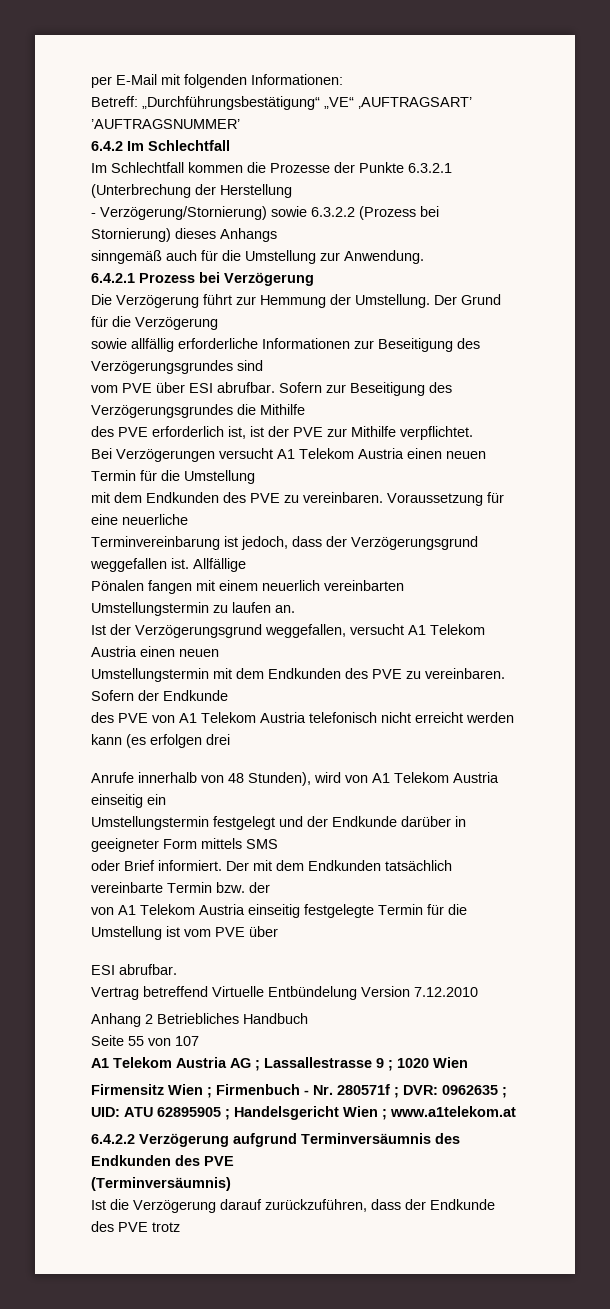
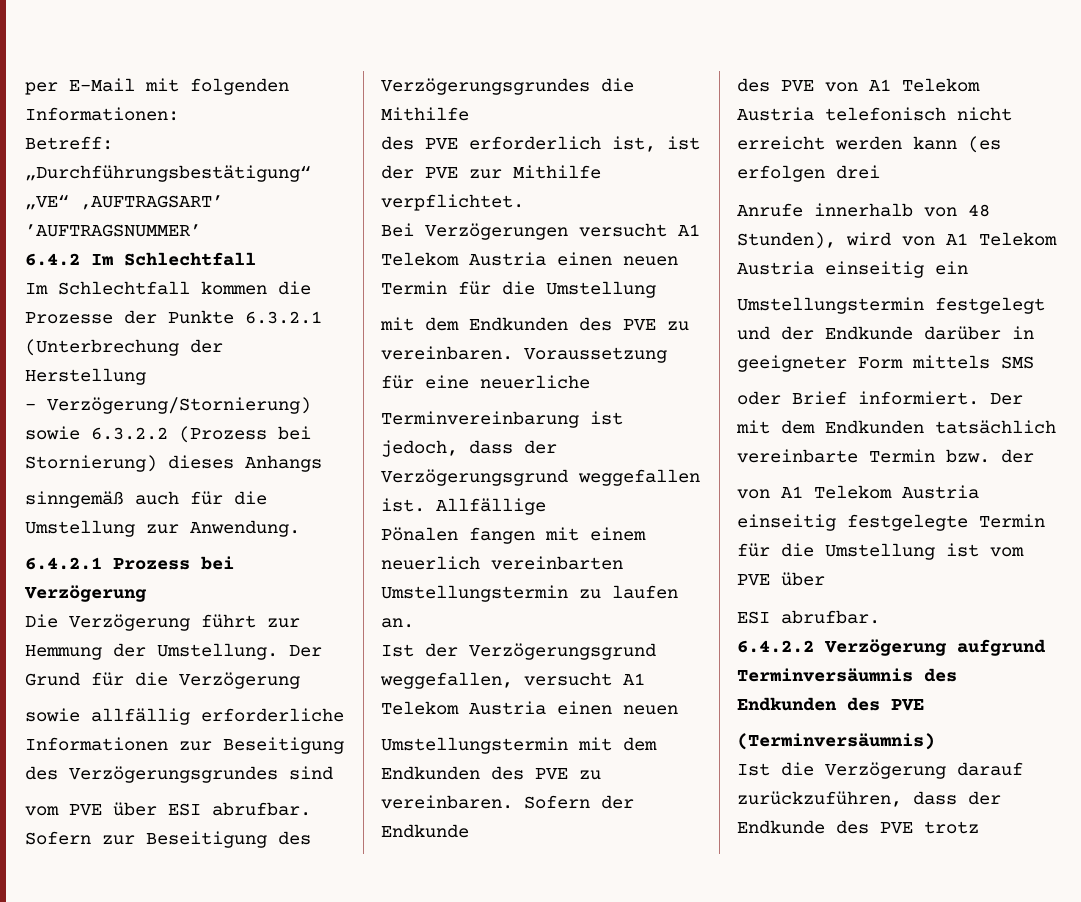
[91,986,478,1000] [91,1013,308,1027] [91,1035,199,1046] [91,1057,468,1071] [91,1084,507,1098] [91,1106,516,1120] // Vertrag betreffend Virtuelle Entbündelung Version 7.12.2010 // Anhang 2 Betriebliches Handbuch // Seite 55 von 107 // A1 Telekom Austria AG ; Lassallestrasse 9 ; 1020 Wien // Firmensitz Wien ; Firmenbuch - Nr. 280571f ; DVR: 0962635 ; UID: ATU 62895905 ; Handelsgericht Wien ; www.a1telekom.at -> (880, 617) none

